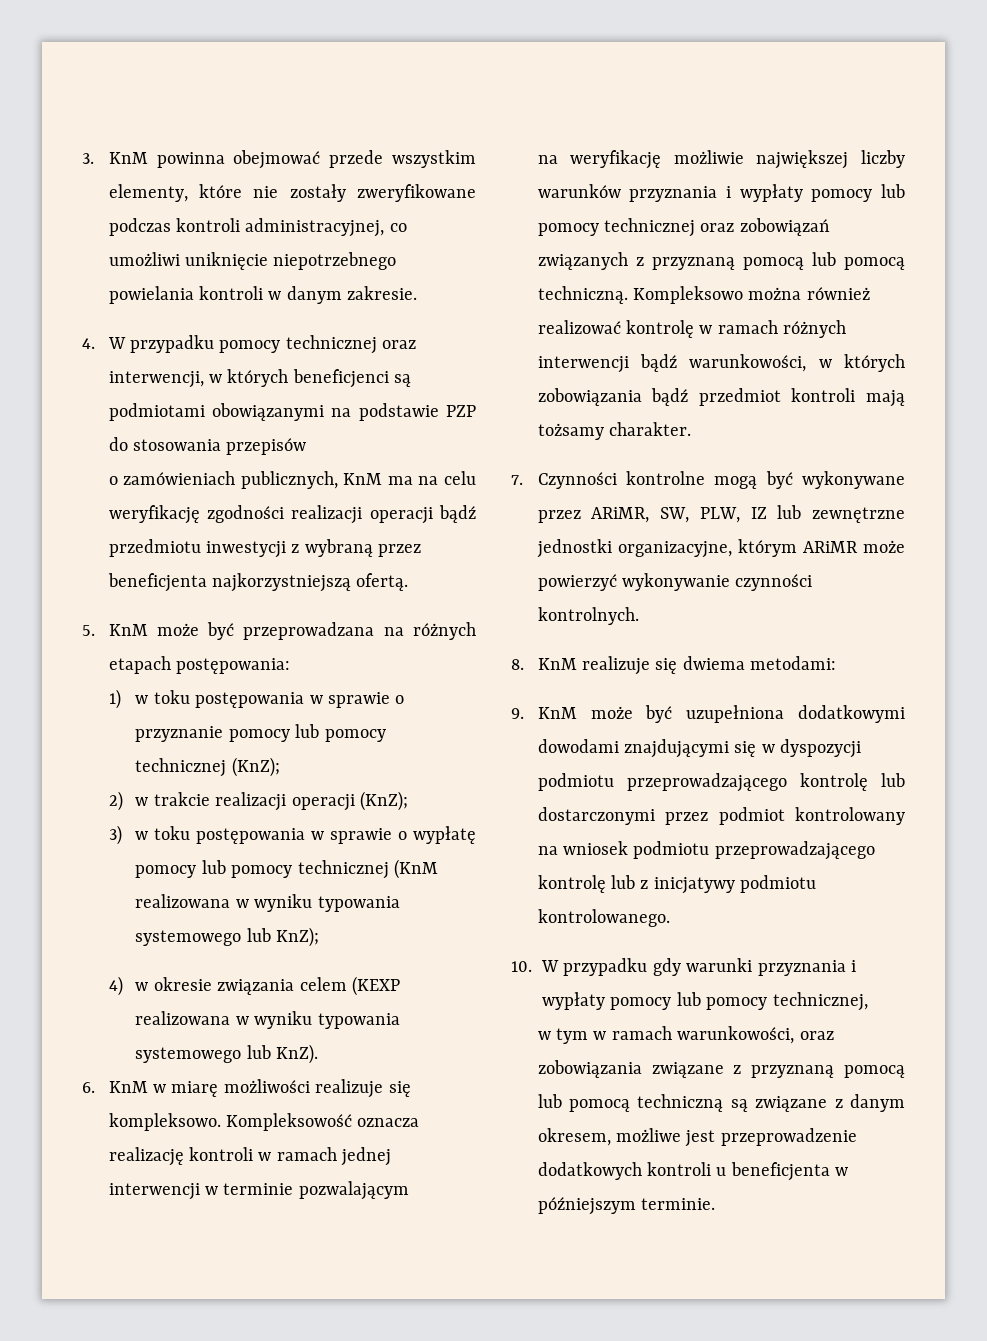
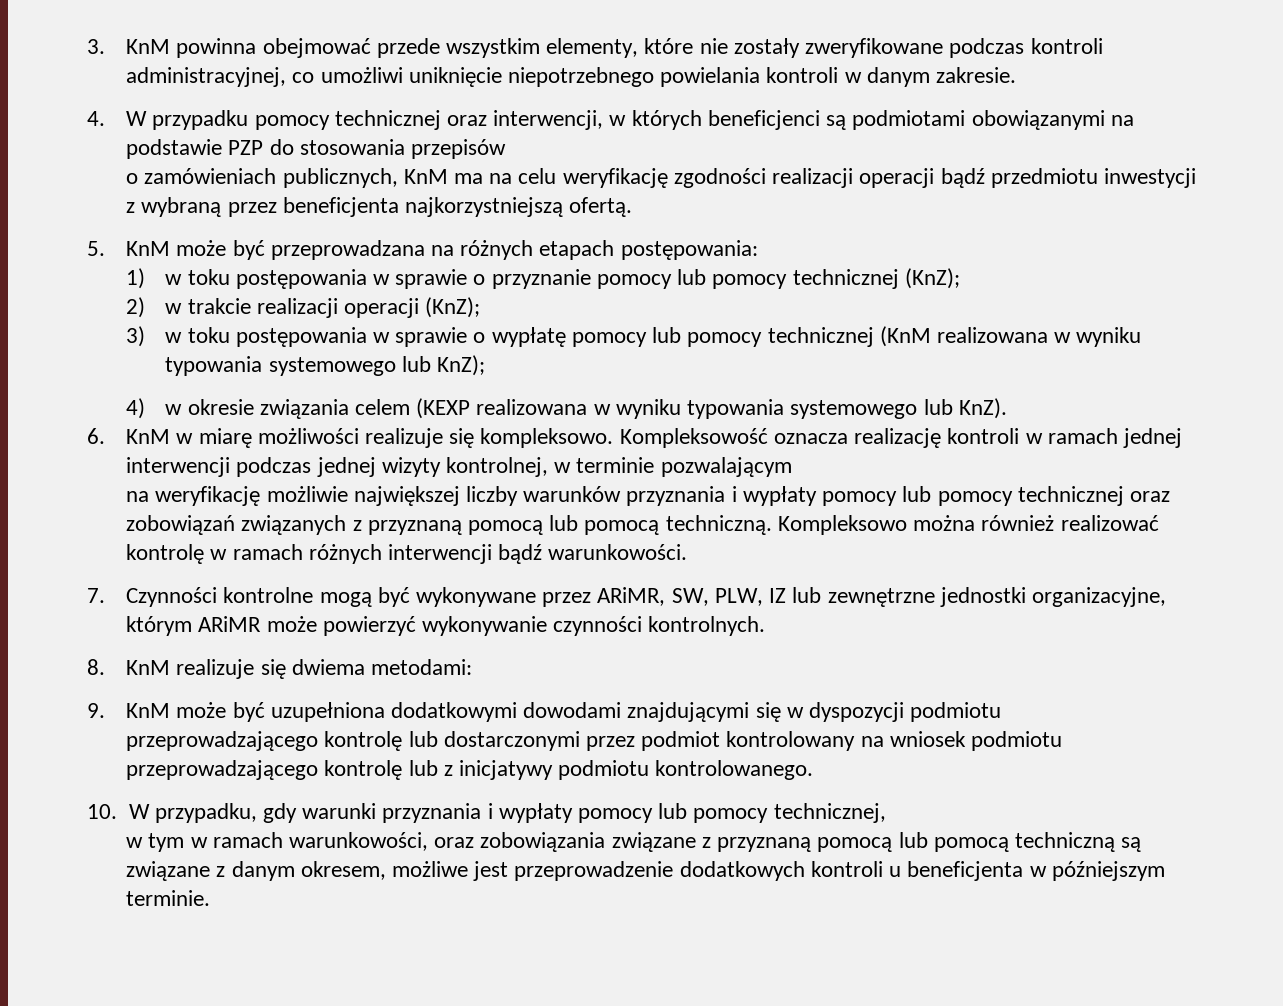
(200, 1191) none -> [236,457,549,477] podczas jednej wizyty kontrolnej,
[689,354,905,372] [537,388,905,407] [537,422,692,440] warunkowości, w których zobowiązania bądź przedmiot kontroli mają tożsamy charakter. -> [548,544,688,560] warunkowości.
[563,958,648,976] przypadku -> [154,803,257,823] przypadku,

